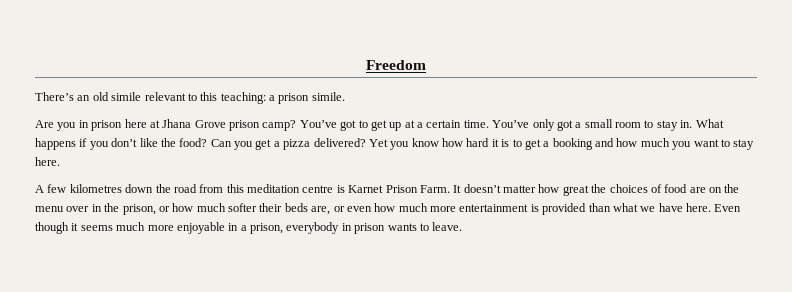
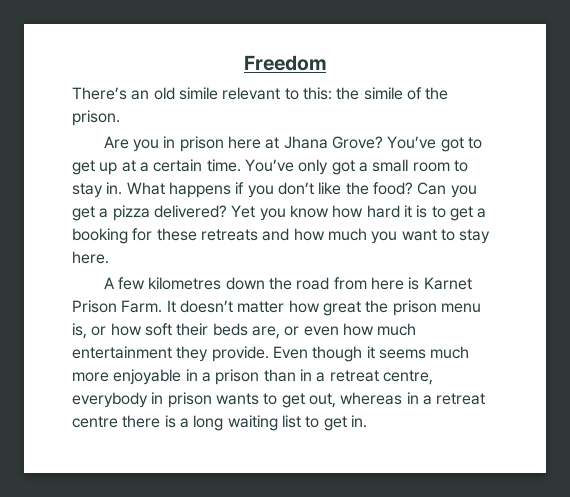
[200,92,345,104] this teaching: a prison simile. -> [302,87,449,100] [72,110,120,126] this: the simile of the prison.
[194,120,297,131] Grove prison camp? -> [331,136,383,149] Grove?
(593, 144) none -> [132,228,258,241] for these retreats
[226,184,334,193] this meditation centre -> [370,277,404,290] here
[609,184,740,193] [35,203,257,215] choices of food are on the menu over in the prison, or how much softer -> [392,300,481,316] [72,323,172,339] prison menu is, or how soft
[430,203,711,215] more entertainment is provided than what we have here. -> [72,346,269,362] entertainment they provide.
[250,223,283,234] prison, -> [215,369,433,385] prison than in a retreat centre,
[432,222,463,231] leave. -> [281,392,486,408] [72,415,367,431] get out, whereas in a retreat centre there is a long waiting list to get in.

